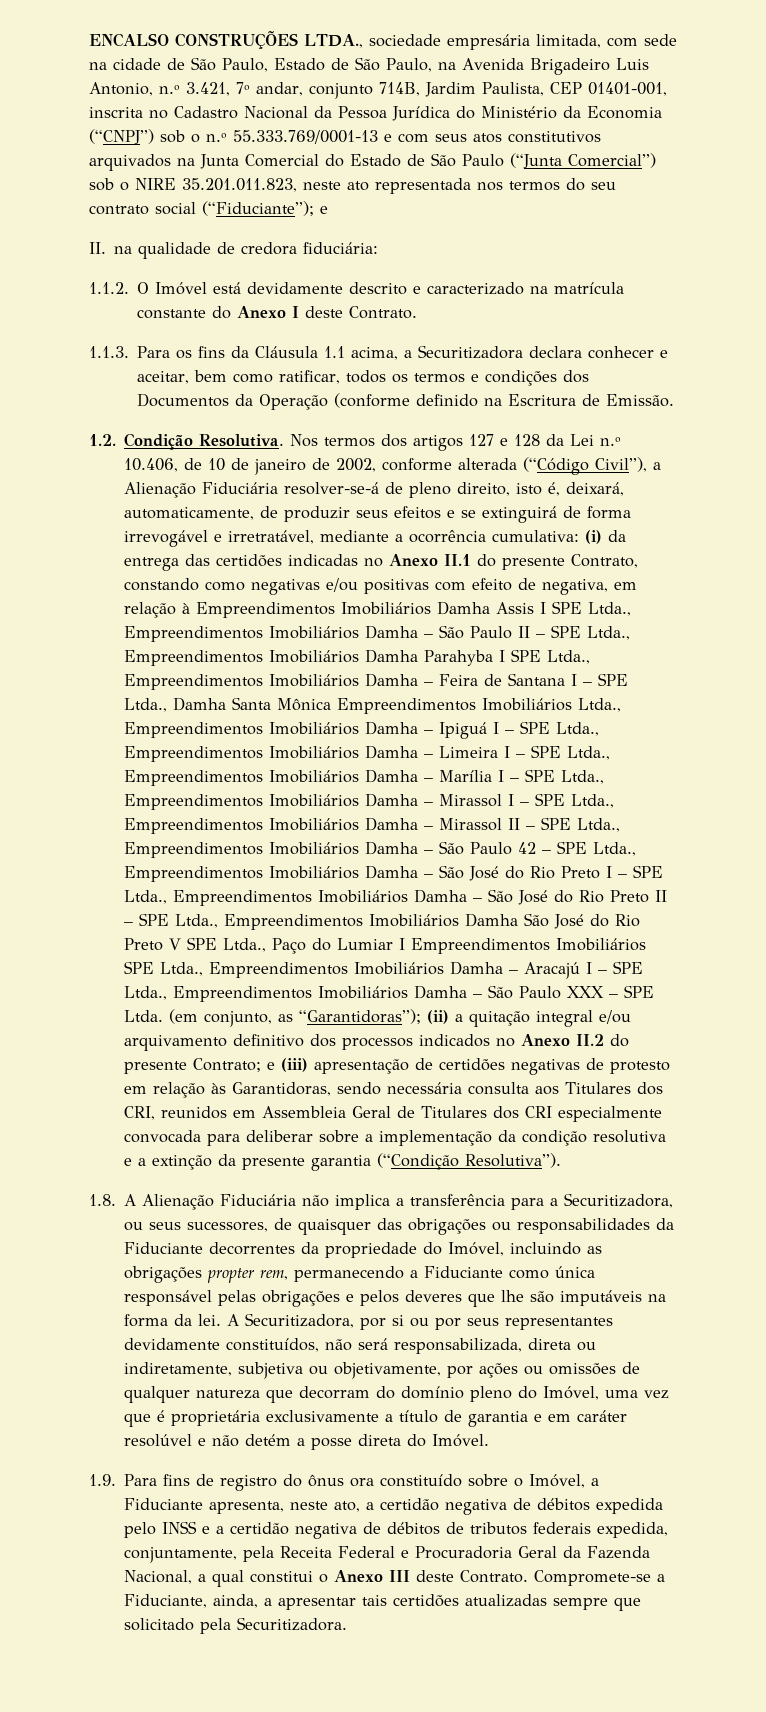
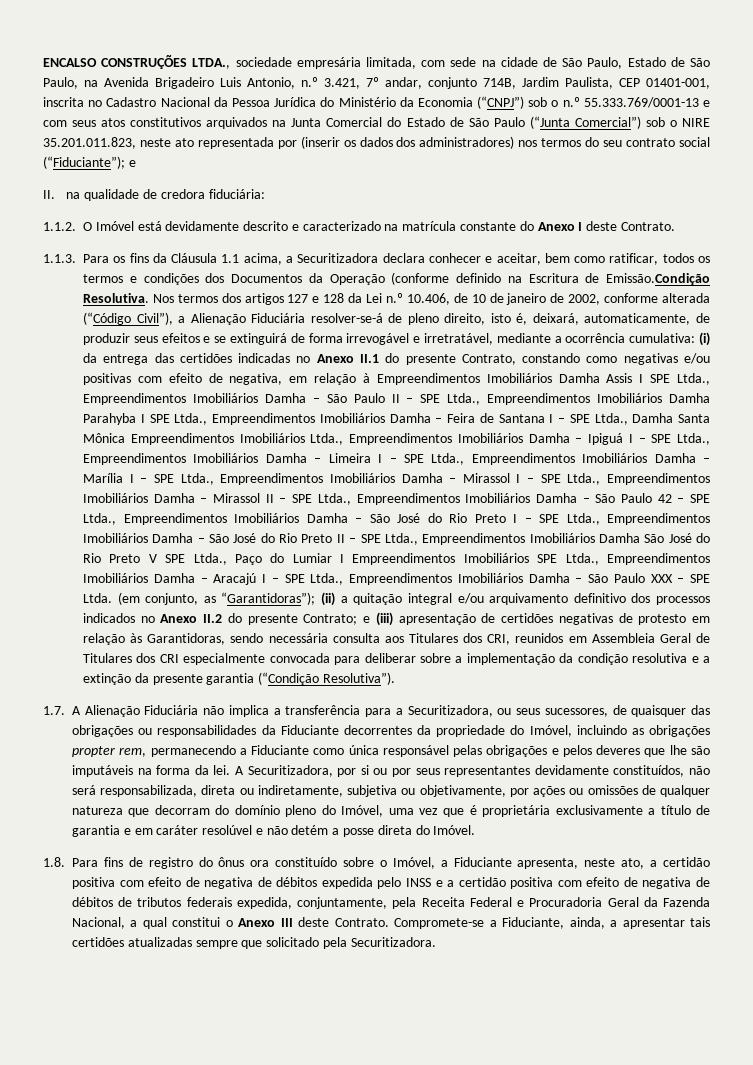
(471, 186) none -> [277,136,515,149] por (inserir os dados dos administradores)
[606,394,675,407] [89,433,194,450] Emissão. // 1.2. Condição -> [606,273,710,285] Emissão.Condição
[89,1194,116,1206] 1.8. -> [43,706,65,715] 1.7.
[89,1474,116,1486] 1.9. -> [43,857,65,867] 1.8.
(440, 1504) none -> [72,877,200,889] positiva com efeito de
(290, 1528) none -> [510,877,638,889] positiva com efeito de

